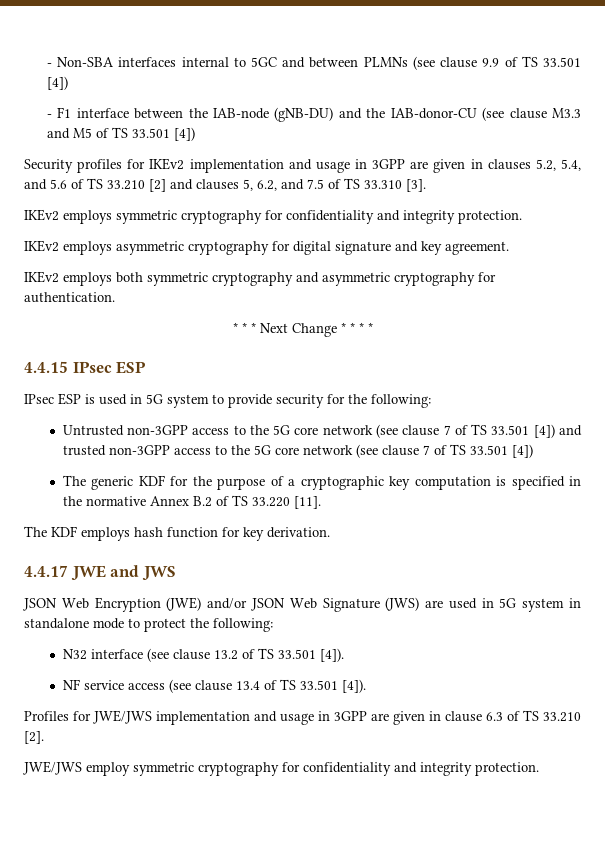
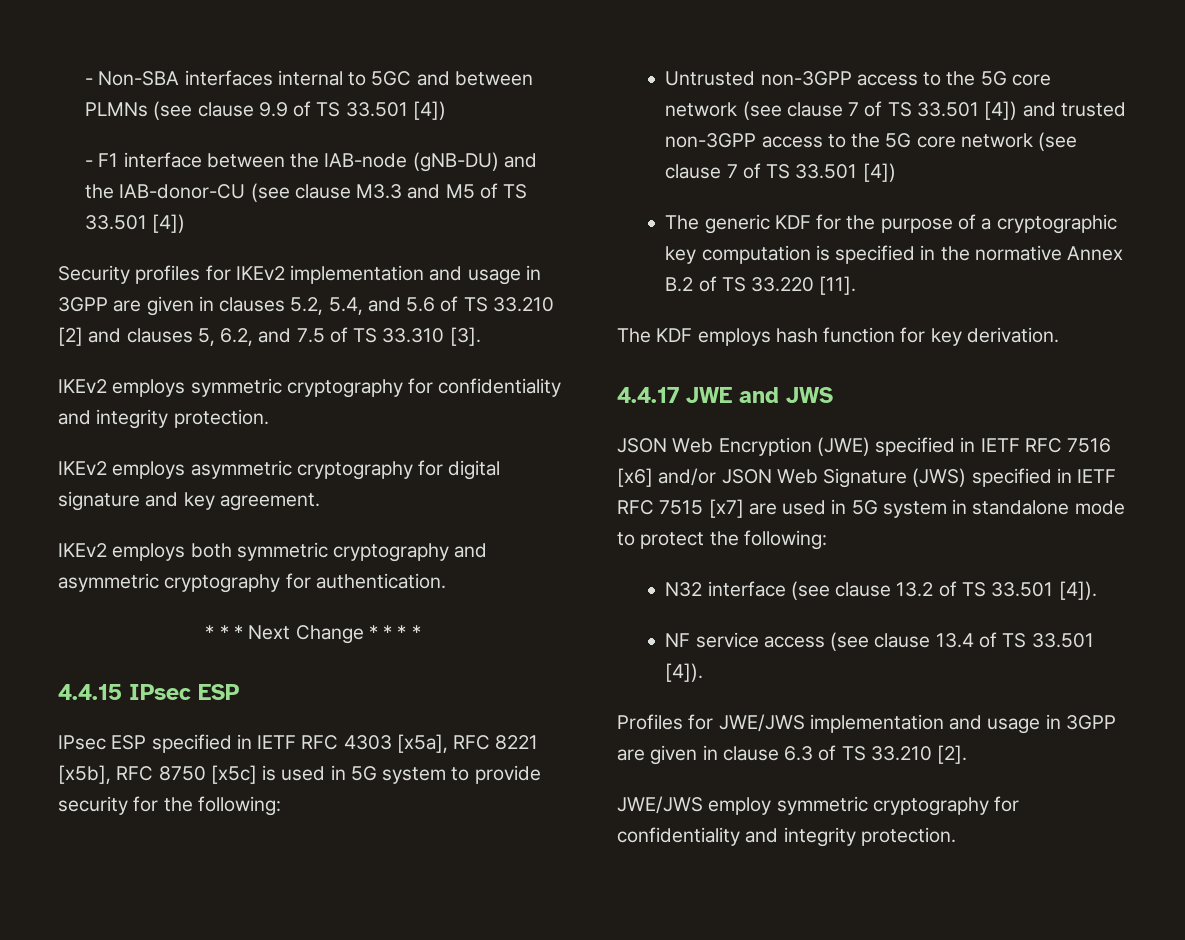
(81, 399) none -> [151,734,539,753] [58,765,257,784] specified in IETF RFC 4303 [x5a], RFC 8221 [x5b], RFC 8750 [x5c]
(202, 604) none -> [875,437,1112,456] [617,468,653,487] specified in IETF RFC 7516 [x6]
(420, 604) none -> [971,468,1117,487] [617,499,744,518] specified in IETF RFC 7515 [x7]

